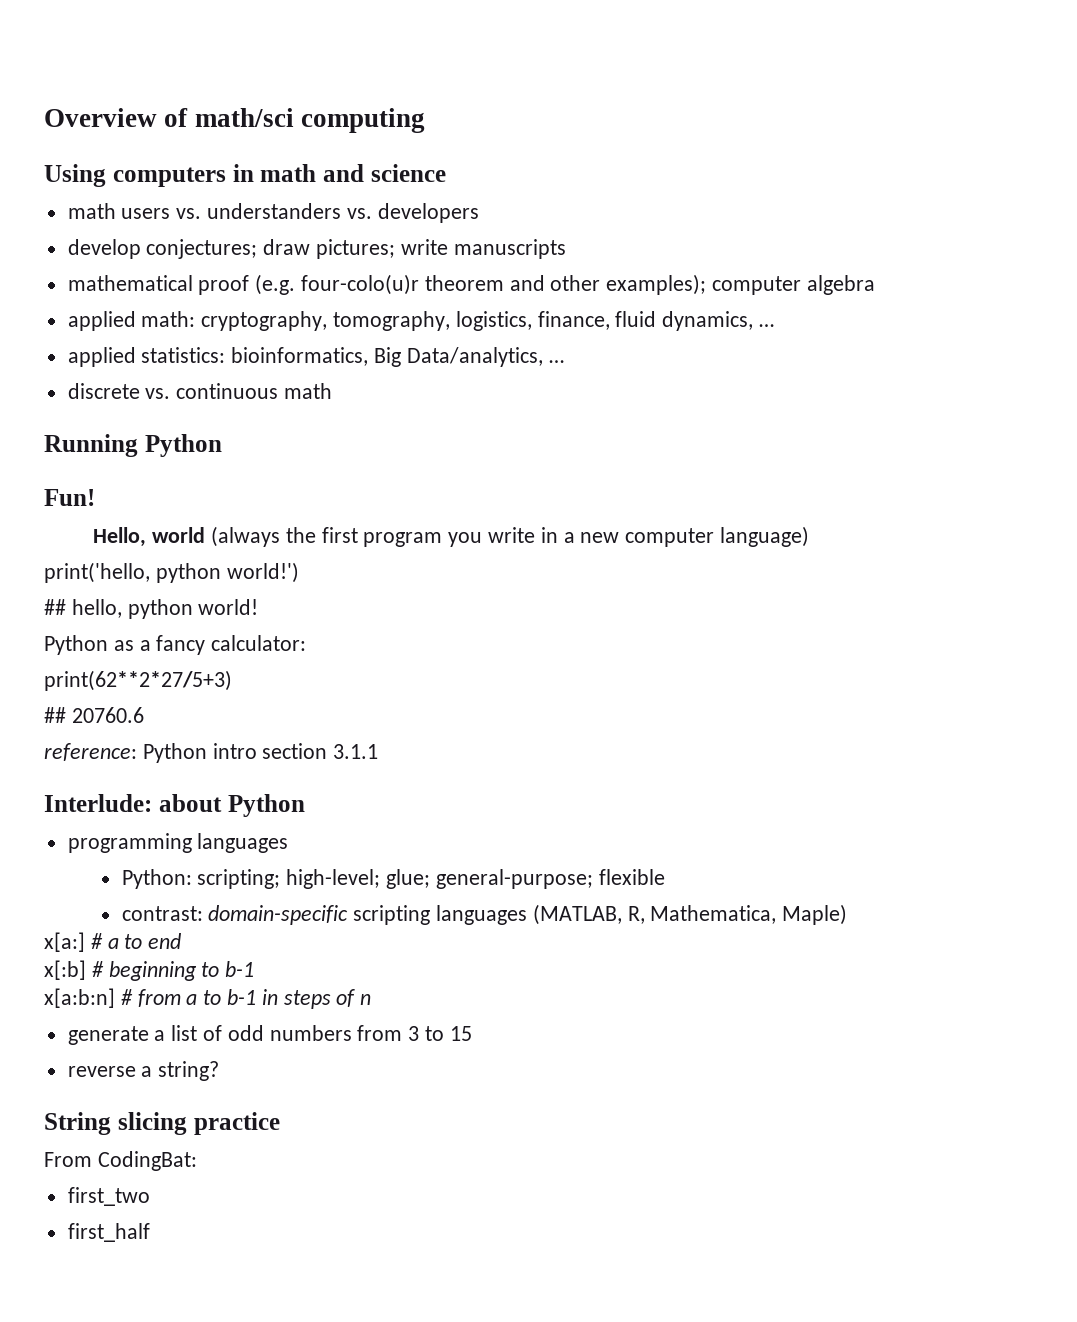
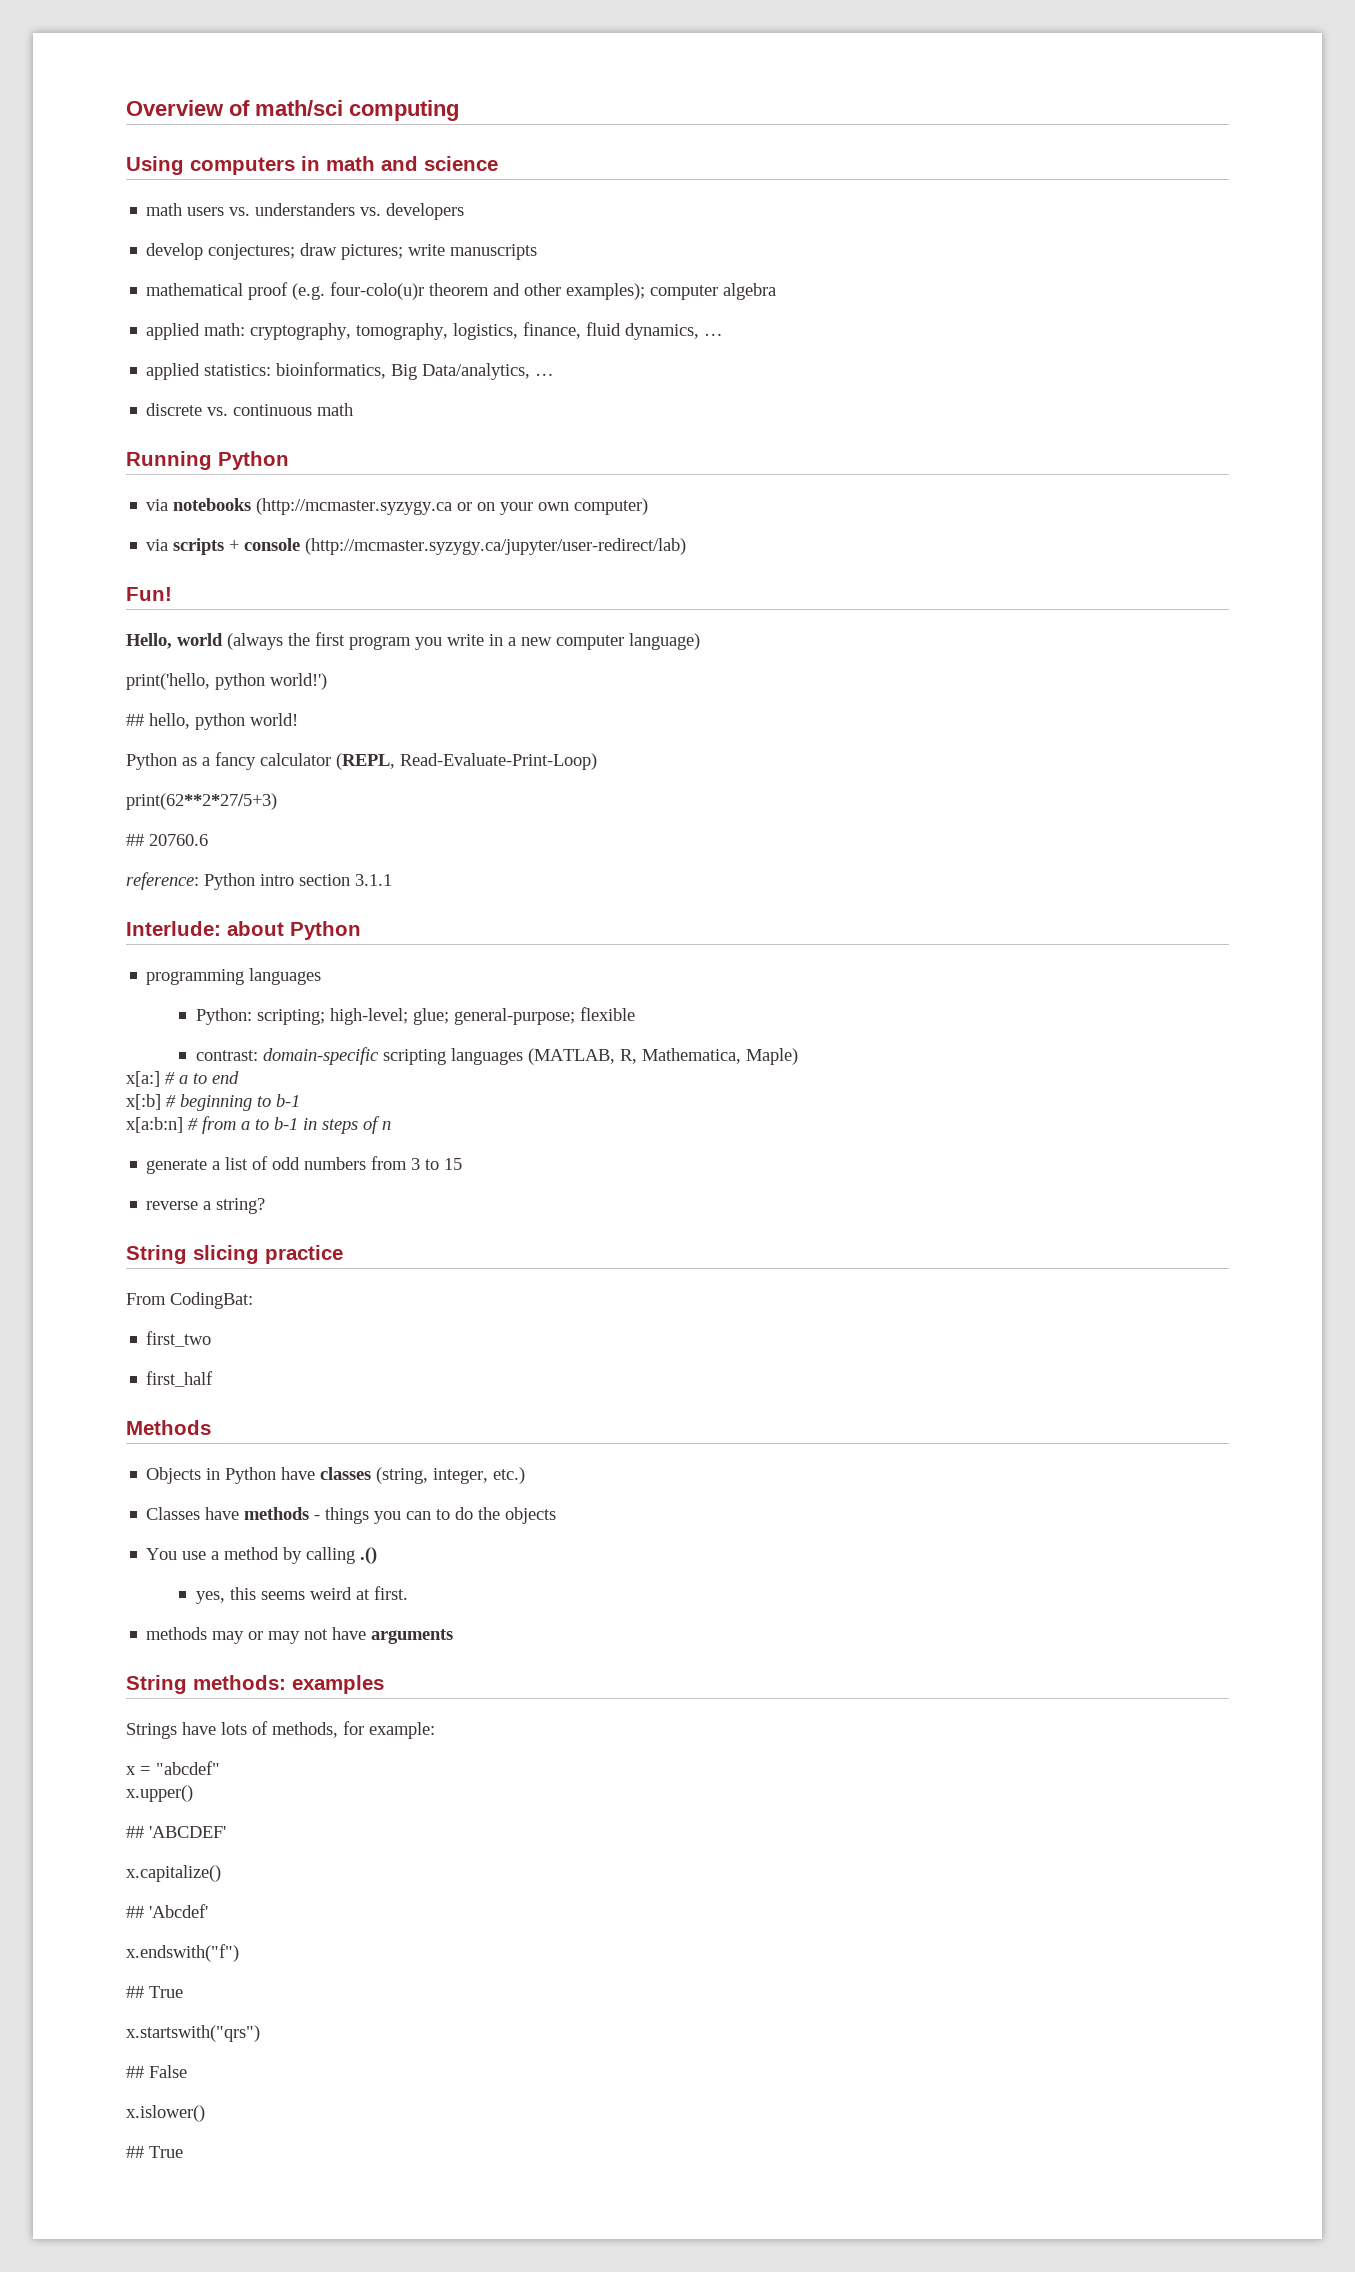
(222, 445) none -> [146,498,649,515] [146,538,687,555] // via notebooks (http://mcmaster.syzygy.ca or on your own computer) // via scripts + console (http://mcmaster.syzygy.ca/jupyter/user-redirect/lab)
[211,635,307,651] calculator: -> [260,753,597,770] calculator (REPL, Read-Evaluate-Print-Loop)
(150, 1232) none -> [126,1420,211,1435] [146,1467,526,1484] [146,1507,557,1524] [146,1547,378,1564] [196,1586,409,1604] [146,1627,454,1644] [126,1675,384,1694] [126,1721,435,1739] [126,1761,220,1775] [126,1785,193,1802] [126,1826,226,1838] [126,1865,221,1882] [126,1904,208,1918] [126,1944,239,1962] [126,1986,183,1998] [126,2025,260,2042] [126,2065,187,2078] [126,2105,205,2122] [126,2146,183,2158] // Methods // Objects in Python have classes (string, integer, etc.) // Classes have methods - things you can to do the objects // You use a method by calling .() // yes, this seems weird at first. // methods may or may not have arguments // String methods: examples // Strings have lots of methods, for example: // x = "abcdef" // x.upper() // ## 'ABCDEF' // x.capitalize() // ## 'Abcdef' // x.endswith("f") // ## True // x.startswith("qrs") // ## False // x.islower() // ## True

